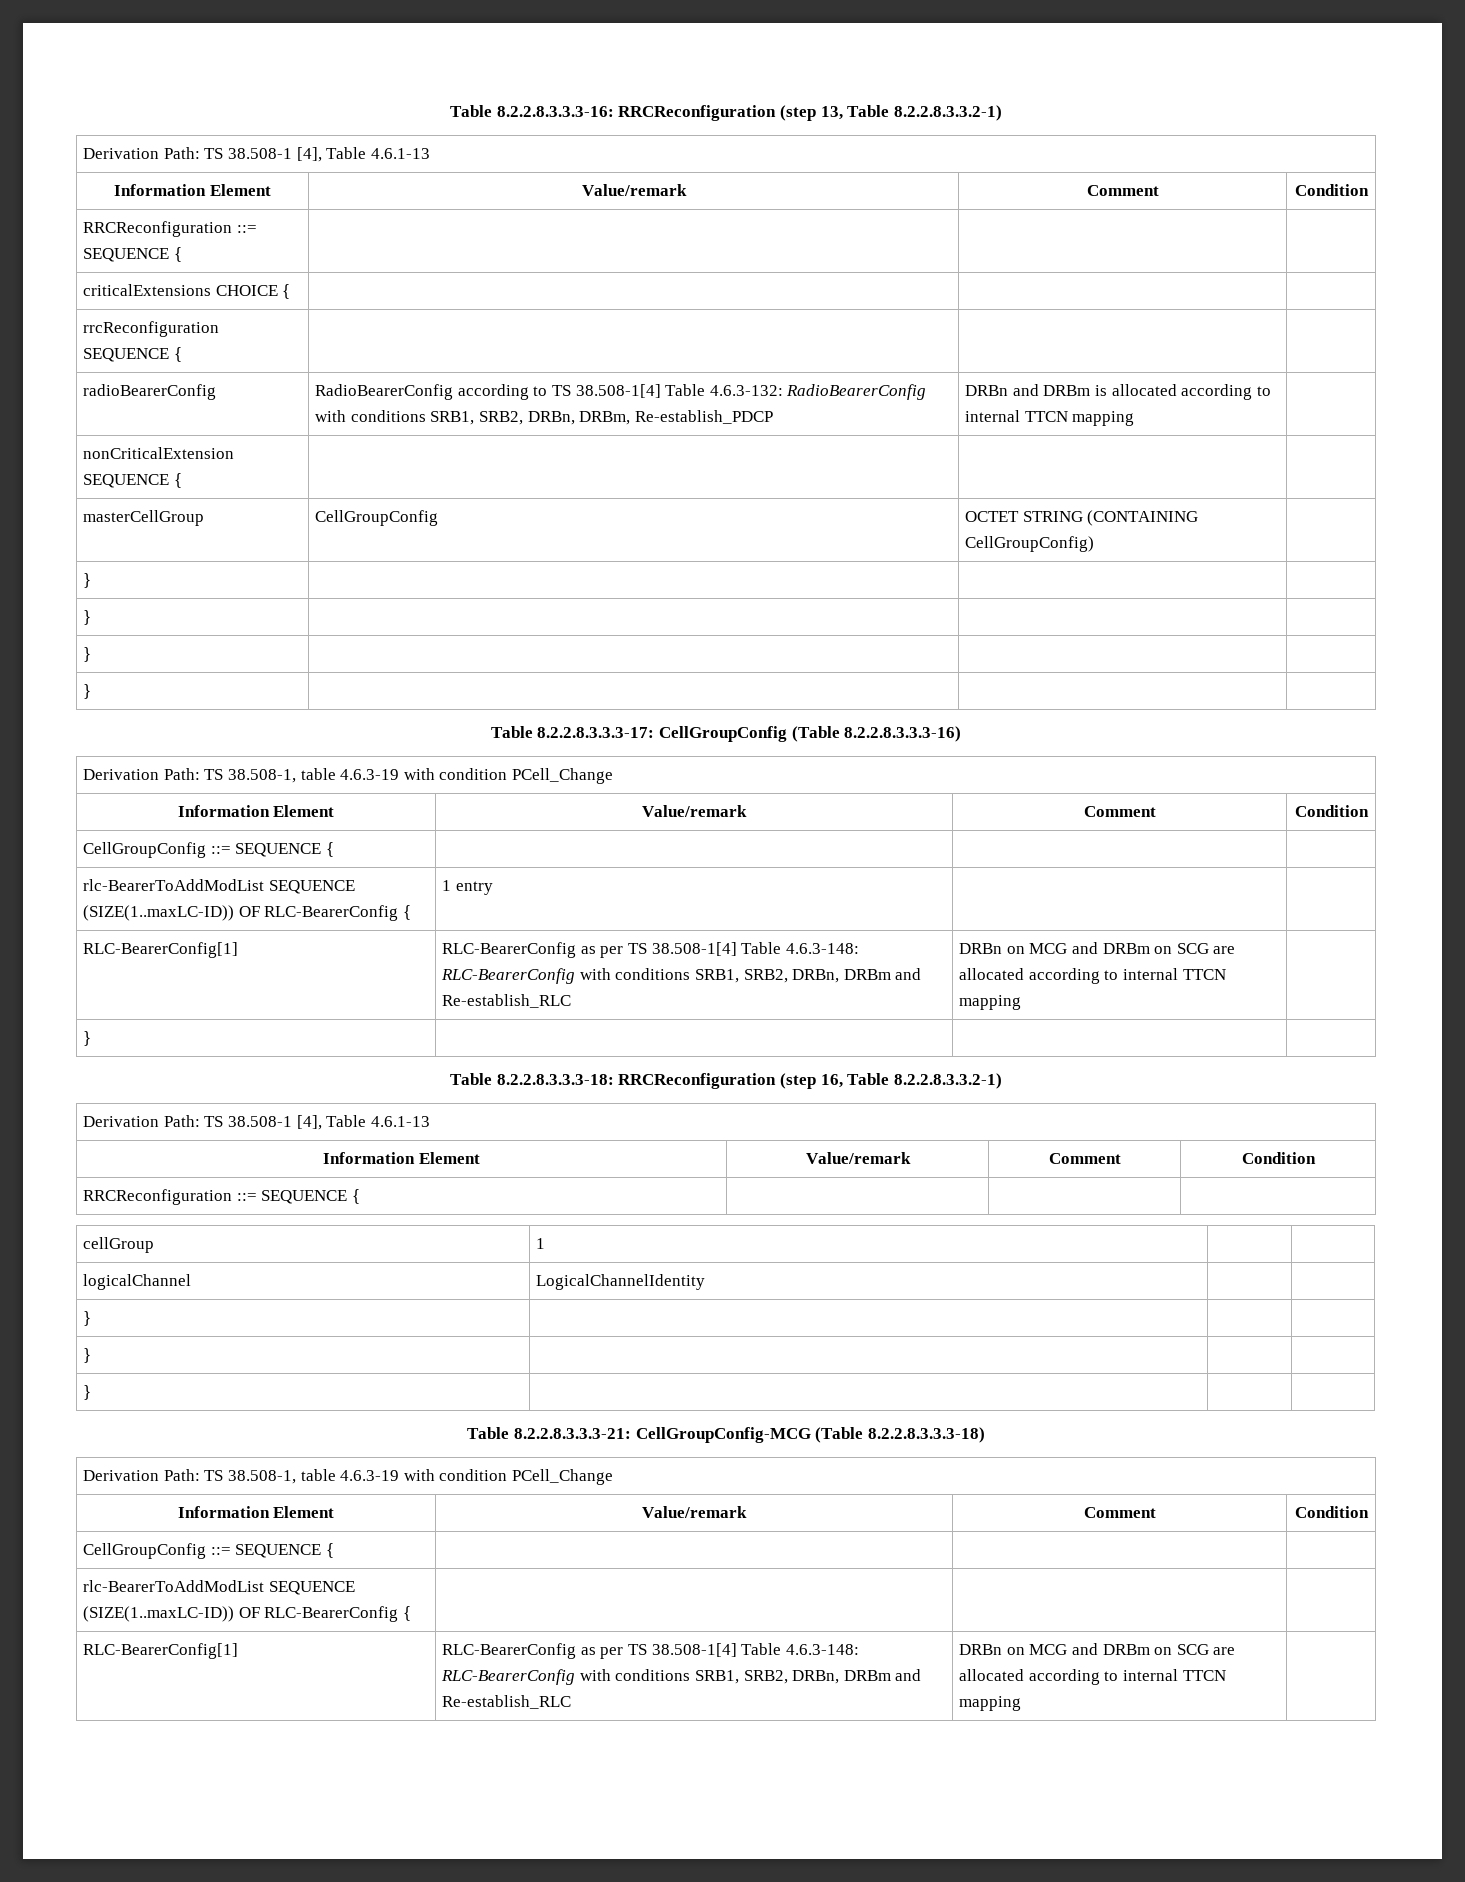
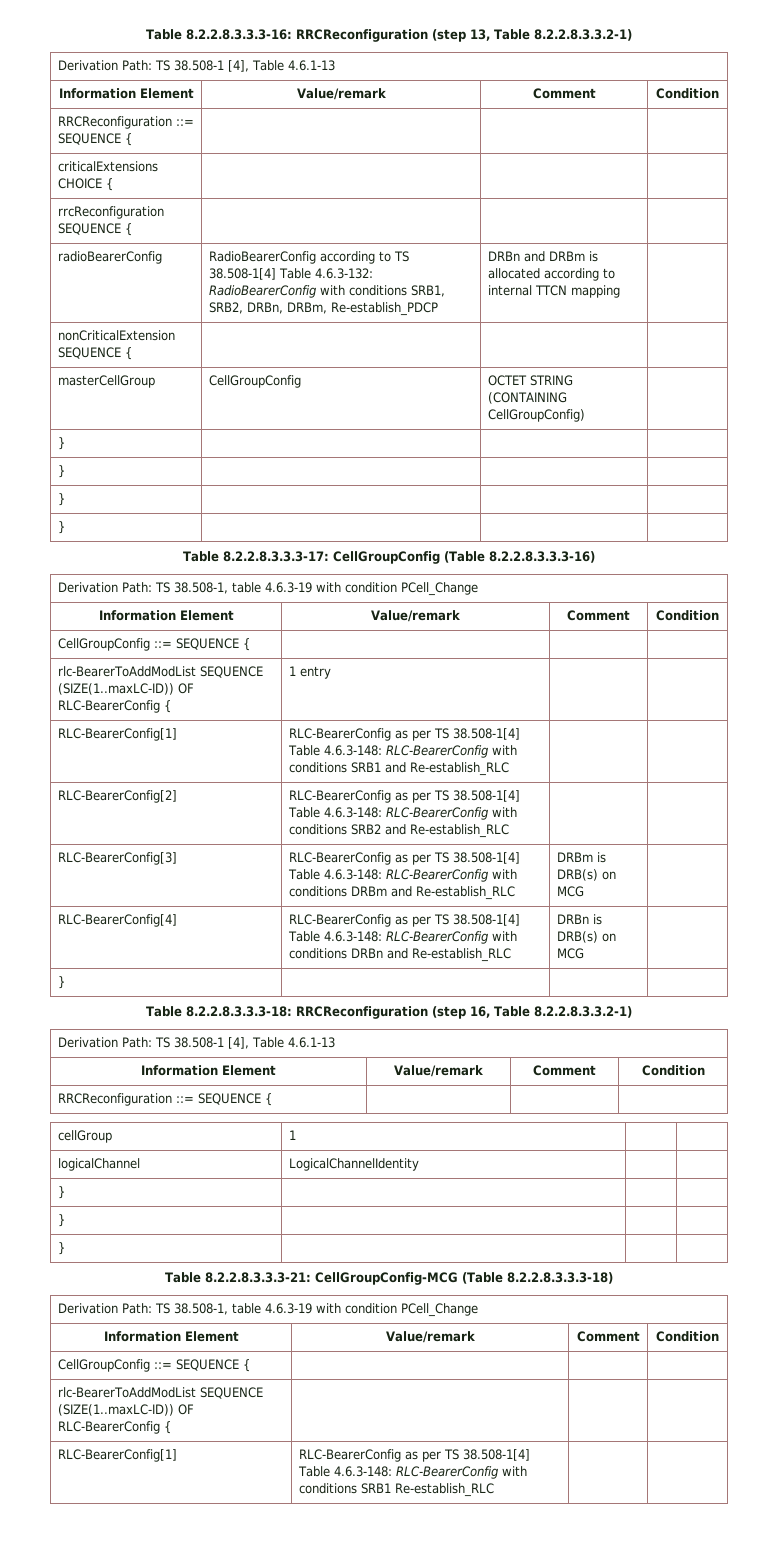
[694,968,922,983] [442,994,572,1008] [959,942,1236,954] [959,968,1226,984] [959,995,1022,1010] SRB1, SRB2, DRBn, DRBm and Re-establish_RLC | DRBn on MCG and DRBm on SCG are allocated according to internal TTCN mapping -> [350,762,509,776] [57,790,177,803] [288,790,520,803] [287,807,517,820] [288,824,509,838] [57,852,177,865] [288,852,520,865] [287,869,517,882] [288,886,515,900] [556,852,606,863] [556,869,616,881] [556,886,584,897] [57,914,177,927] [288,914,520,927] [287,931,517,944] [288,948,511,962] [556,914,602,925] [556,931,616,943] [556,948,584,959] SRB1 and Re-establish_RLC | | // RLC-BearerConfig[2] | RLC-BearerConfig as per TS 38.508-1[4] Table 4.6.3-148: RLC-BearerConfig with conditions SRB2 and Re-establish_RLC | | // RLC-BearerConfig[3] | RLC-BearerConfig as per TS 38.508-1[4] Table 4.6.3-148: RLC-BearerConfig with conditions DRBm and Re-establish_RLC | DRBm is DRB(s) on MCG | // RLC-BearerConfig[4] | RLC-BearerConfig as per TS 38.508-1[4] Table 4.6.3-148: RLC-BearerConfig with conditions DRBn and Re-establish_RLC | DRBn is DRB(s) on MCG
[694,1669,922,1684] [442,1695,572,1709] [959,1643,1236,1655] [959,1669,1226,1685] [959,1696,1022,1711] SRB1, SRB2, DRBn, DRBm and Re-establish_RLC | DRBn on MCG and DRBm on SCG are allocated according to internal TTCN mapping -> [360,1483,494,1497] SRB1 Re-establish_RLC |

